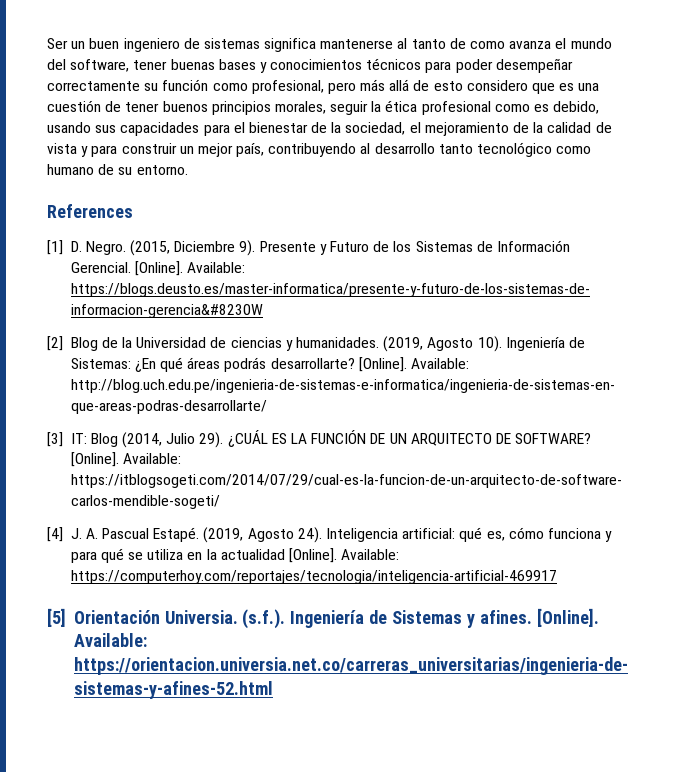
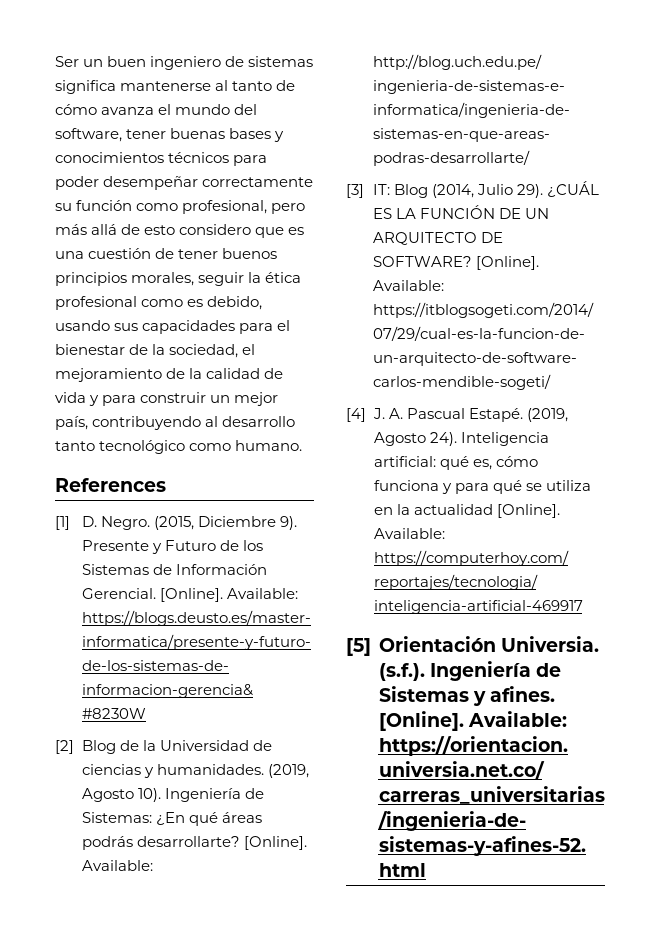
[470,41,506,49] como -> [55,104,97,115] cómo
[47,143,77,154] vista -> [55,392,86,403] vida
[47,164,188,175] humano de su entorno. -> [235,440,303,451] humano.

